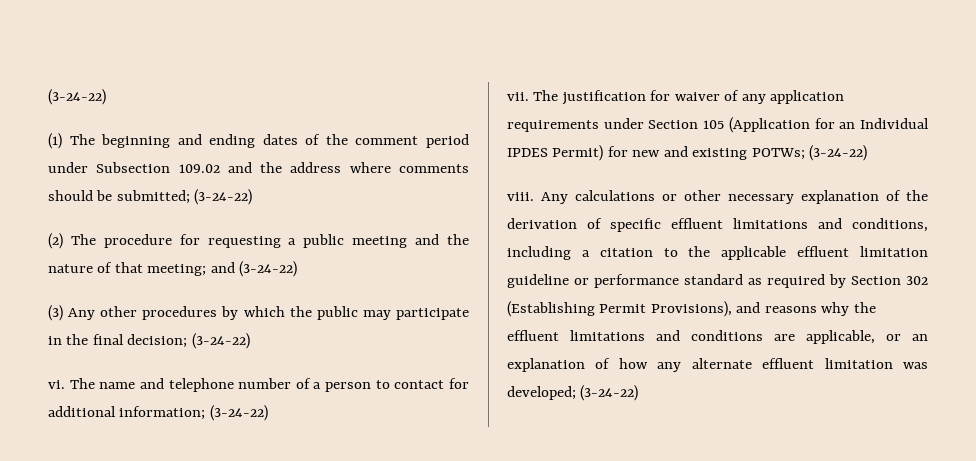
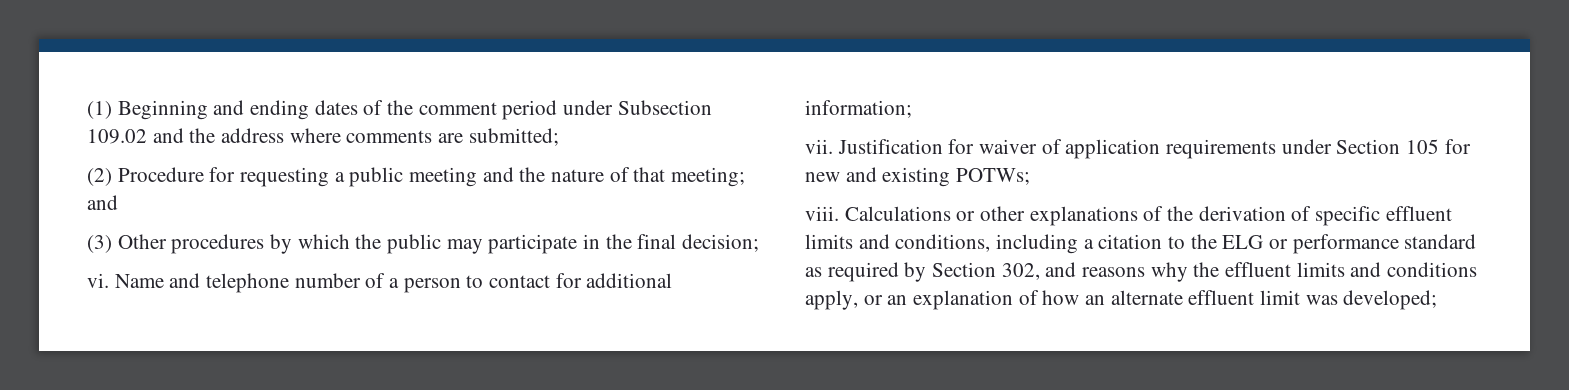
[48,89,106,105] [48,133,171,149] (3-24-22) // (1) The beginning -> [87,100,208,120] (1) Beginning
[48,190,113,201] should be -> [438,133,464,143] are
[194,189,253,205] (3-24-22) -> (559, 137) none
[70,234,172,248] The procedure -> [117,167,204,182] Procedure
[239,261,298,277] (3-24-22) -> (118, 202) none
[68,306,138,320] Any other -> [117,234,167,249] Other
[191,333,250,349] (3-24-22) -> (760, 243) none
[69,378,136,389] The name -> [114,274,164,288] Name
[209,405,268,421] (3-24-22) -> (912, 109) none
[533,90,646,105] The justification -> [837,139,943,154] Justification
[741,94,766,104] any -> (1062, 146) none
[728,117,929,133] [507,145,604,161] (Application for an Individual IPDES Permit) -> (1440, 146) none
[809,145,868,161] (3-24-22) -> (1031, 176) none
[541,190,879,204] Any calculations or other necessary explanation -> [844,206,1138,226] Calculations or other explanations
[733,218,808,229] limitations -> [805,234,853,249] limits
[721,246,928,260] [507,274,569,288] applicable effluent limitation guideline -> [1222,235,1264,249] ELG
[906,276,928,285] [507,301,732,317] 302 (Establishing Permit Provisions), -> [1001,263,1040,280] 302,
[570,330,645,341] limitations -> [1296,262,1345,277] limits
[774,330,875,344] are applicable, -> [805,290,858,310] apply,
[657,362,682,372] any -> [1085,295,1106,305] an
[824,358,893,369] limitation -> [1260,290,1301,305] limit
[580,385,639,401] (3-24-22) -> (1438, 300) none

